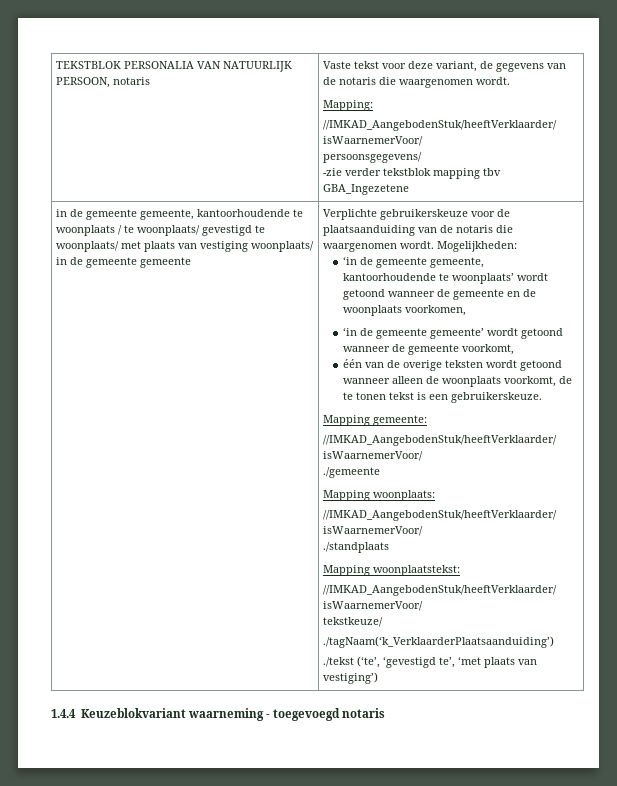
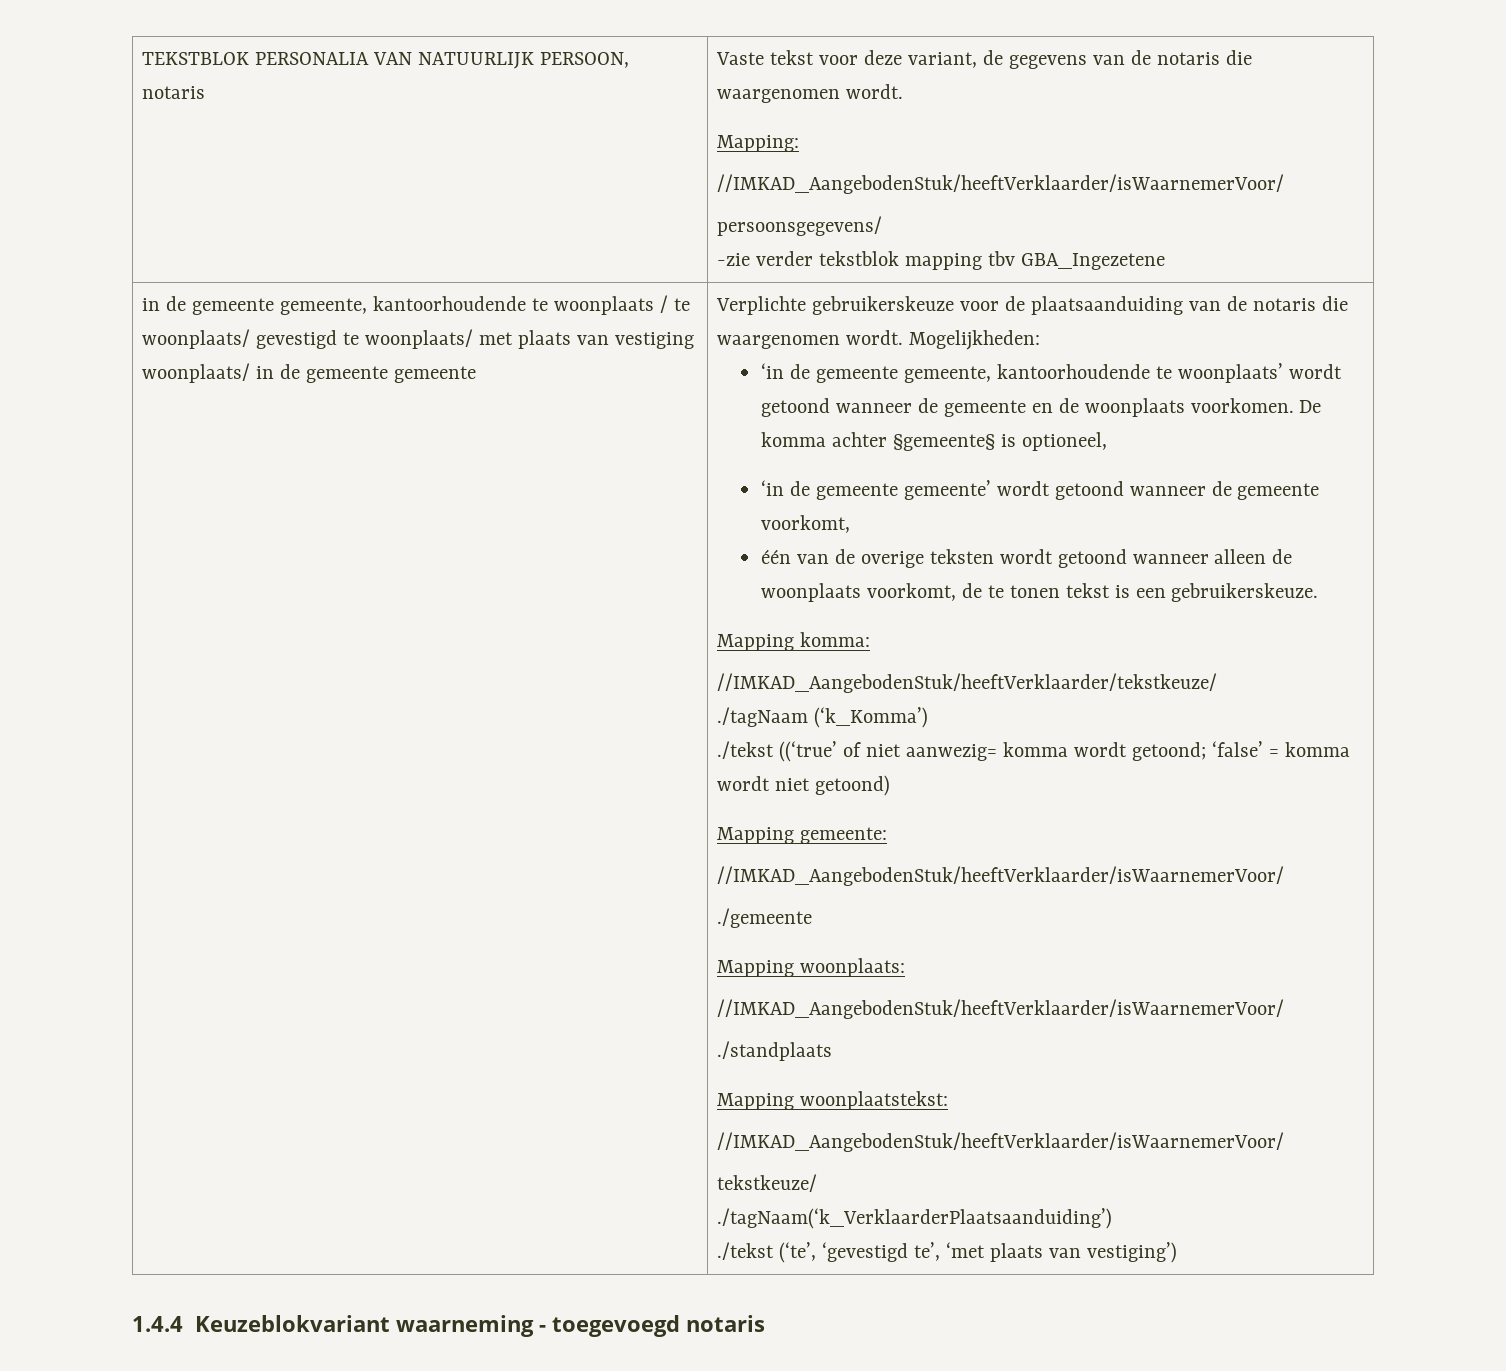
[405,305,467,316] voorkomen, -> [1190,398,1322,413] [760,432,1107,451] voorkomen. De komma achter §gemeente§ is optioneel,
(543, 397) none -> [717,632,871,651] [717,673,1218,693] [717,707,929,728] [717,741,1350,762] [717,775,891,796] // Mapping komma: // //IMKAD_AangebodenStuk/heeftVerklaarder/tekstkeuze/ // ./tagNaam (‘k_Komma’) // ./tekst ((‘true’ of niet aanwezig= komma wordt getoond; ‘false’ = komma wordt niet getoond)

